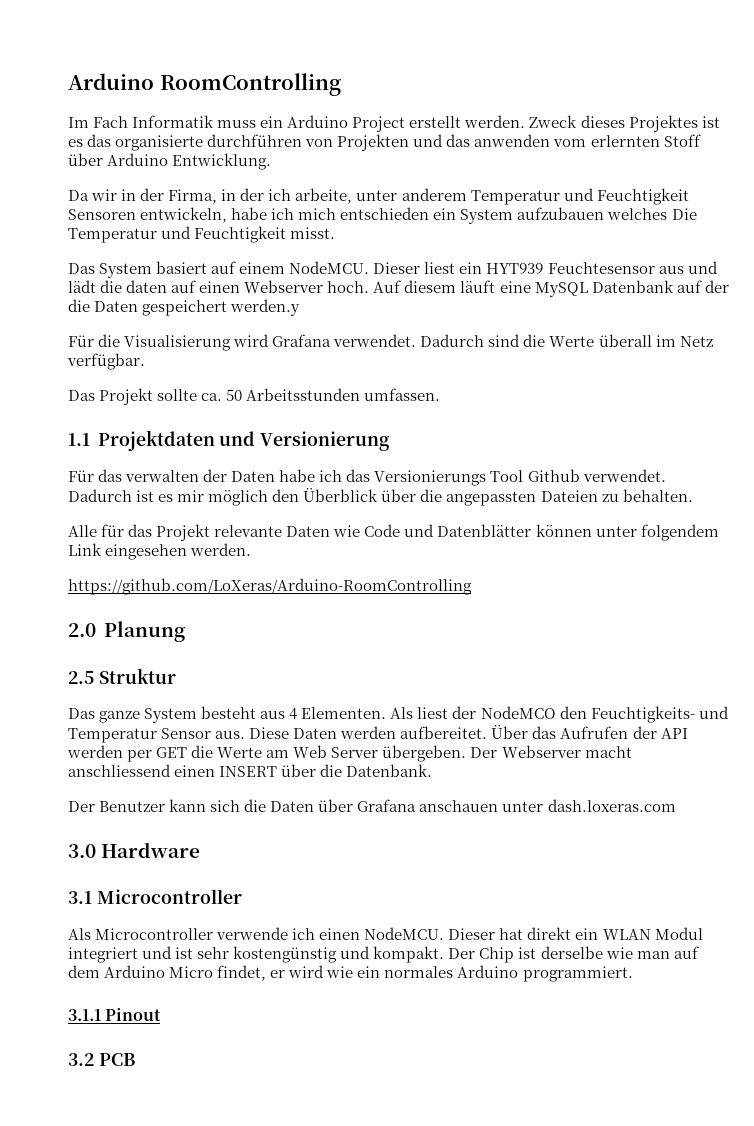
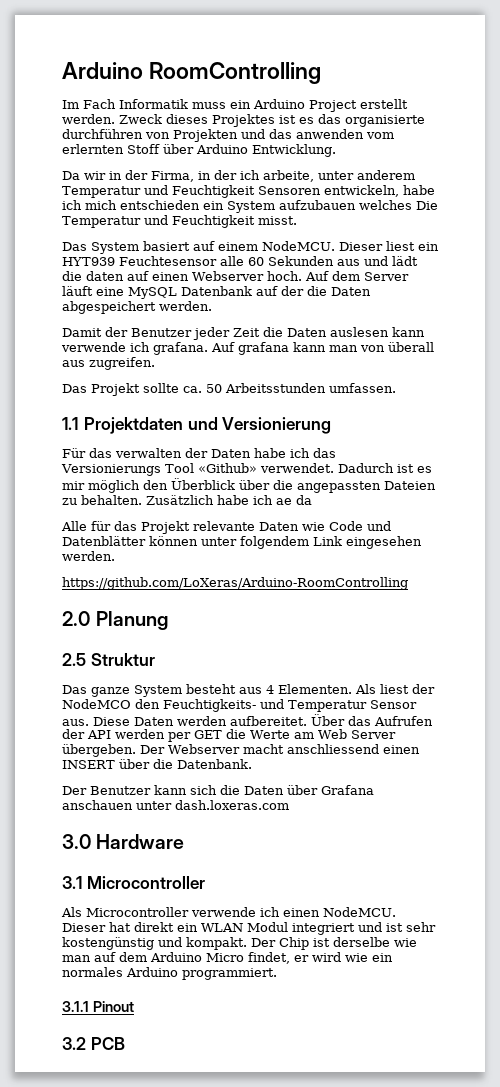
(655, 268) none -> [220,256,334,266] alle 60 Sekunden
[404,280,457,293] diesem -> [331,271,409,281] dem Server
[142,299,301,316] [68,334,713,351] [67,353,145,370] gespeichert werden.y // Für die Visualisierung wird Grafana verwendet. Dadurch sind die Werte überall im Netz verfügbar. -> [62,301,212,314] [62,327,425,340] [61,342,434,355] [62,357,155,370] abgespeichert werden. // Damit der Benutzer jeder Zeit die Daten auslesen kann verwende ich grafana. Auf grafana kann man von überall aus zugreifen.
[527,469,580,482] Github -> [197,463,257,473] «Github»
(693, 495) none -> [146,495,312,505] Zusätzlich habe ich ae da

